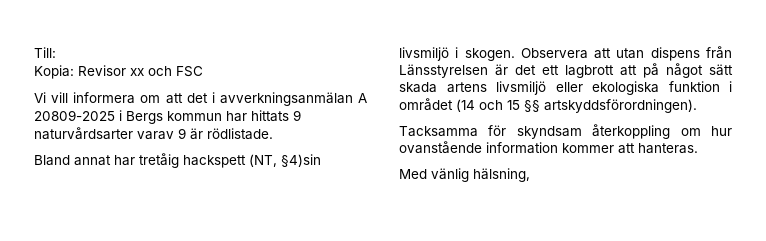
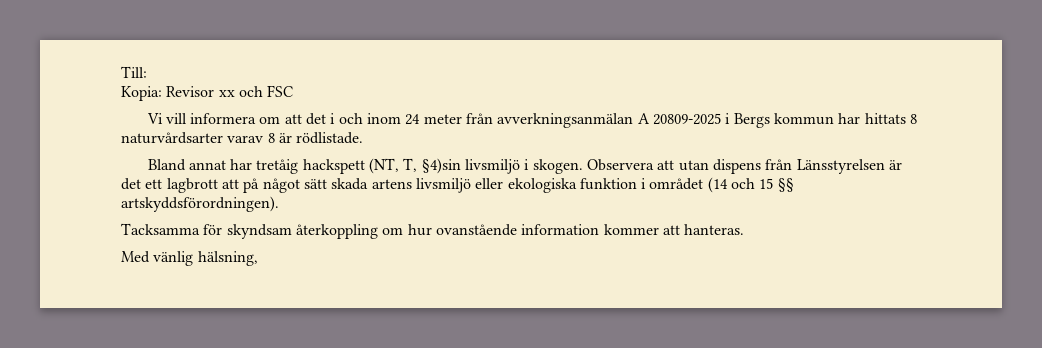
(215, 97) none -> [338,113,494,125] och inom 24 meter från
[293,110,301,121] 9 -> [909,114,917,124] 8
[178,128,186,139] 9 -> [267,133,275,143] 8
(277, 160) none -> [403,158,418,172] T,

